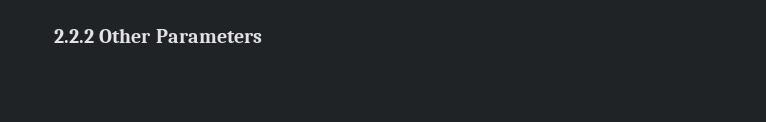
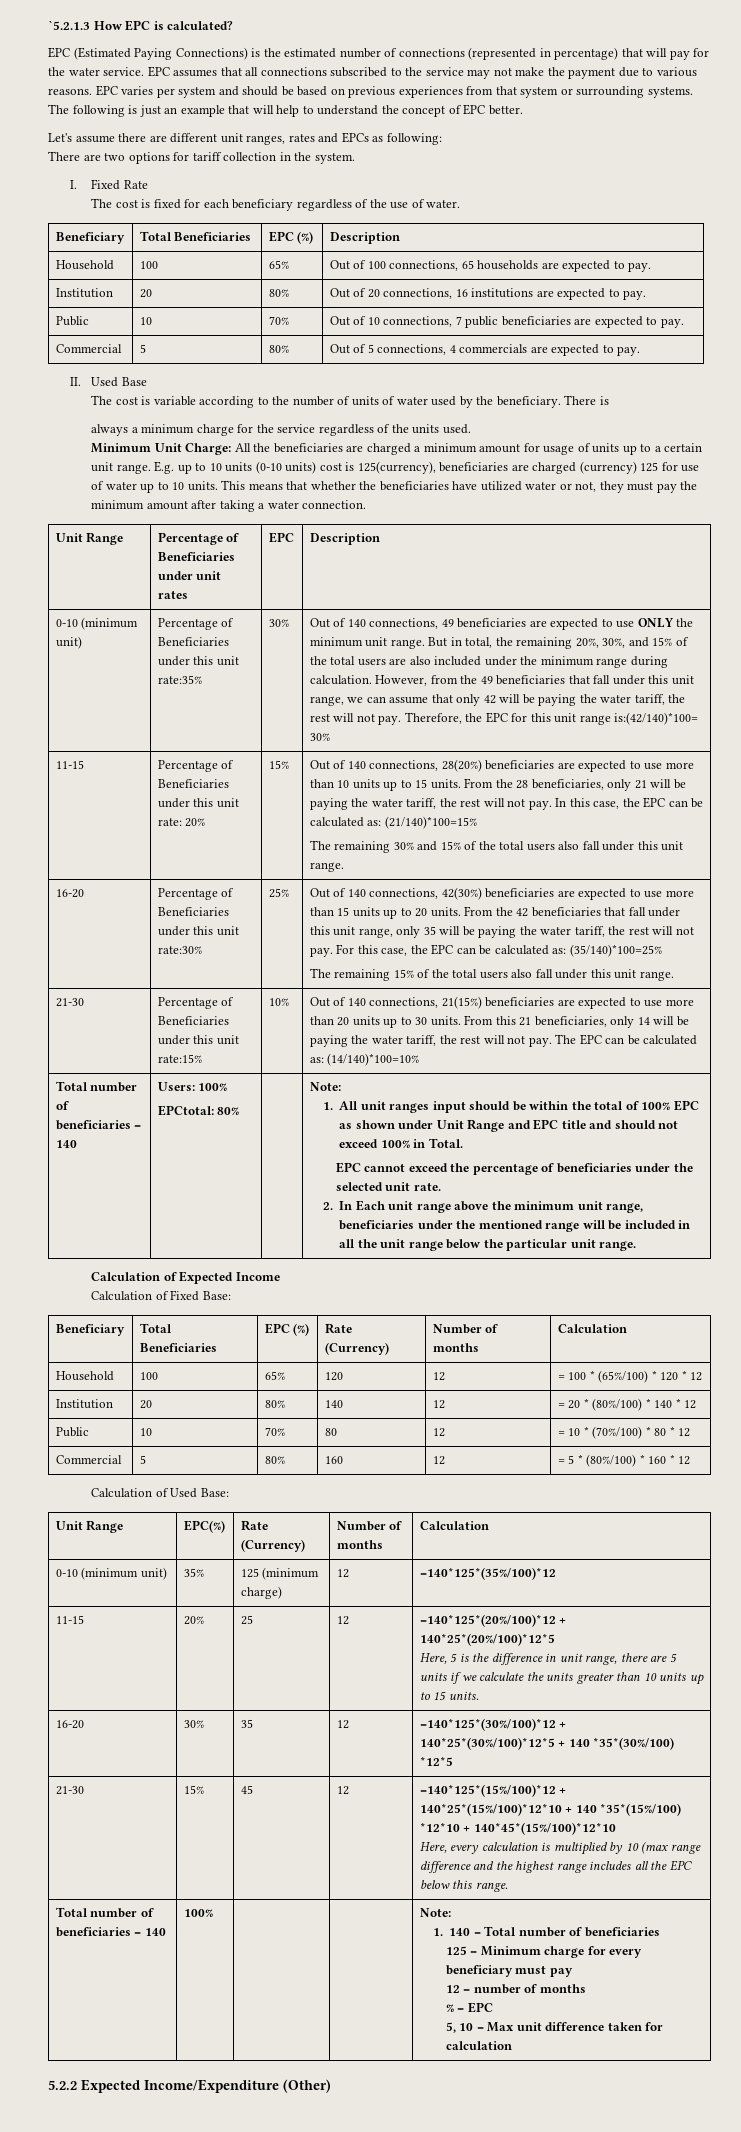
[54,28,262,43] 2.2.2 Other Parameters -> [48,20,234,31] [48,47,710,60] [48,66,697,79] [48,85,693,98] [48,104,523,117] [48,132,442,145] [48,151,355,164] [69,179,148,190] [91,198,461,211] [55,232,125,244] [139,231,252,241] [268,231,314,244] [329,232,400,244] [55,260,114,270] [139,261,158,269] [268,260,289,269] [329,260,652,272] [55,288,113,298] [139,289,152,298] [268,289,289,297] [329,288,647,300] [55,316,89,326] [139,317,152,325] [268,316,289,325] [329,316,684,328] [55,344,122,353] [139,344,146,353] [268,345,289,353] [329,344,641,356] [69,377,147,387] [91,395,609,408] [91,424,471,436] [91,443,703,455] [91,461,700,474] [91,480,698,493] [91,500,367,512] [55,532,124,545] [157,532,240,545] [157,552,235,561] [157,571,222,580] [157,590,188,599] [268,532,294,543] [309,533,380,545] [55,617,139,630] [55,636,82,649] [157,618,235,630] [157,637,229,646] [157,656,239,666] [157,675,202,684] [268,619,289,627] [309,618,694,630] [309,637,689,649] [309,656,668,668] [309,675,694,686] [309,694,686,706] [309,712,699,725] [309,733,330,741] [55,760,84,769] [157,760,235,772] [157,779,229,788] [157,798,239,808] [157,818,206,827] [268,760,289,769] [309,759,694,772] [309,778,686,791] [309,797,704,810] [309,816,477,829] [309,840,684,853] [309,862,344,872] [55,889,84,898] [157,888,235,900] [157,907,229,916] [157,926,239,936] [157,946,202,954] [268,888,289,898] [309,887,694,900] [309,906,681,919] [309,926,694,938] [309,944,662,957] [309,968,674,981] [55,998,84,1007] [157,997,235,1009] [157,1016,229,1025] [157,1035,239,1045] [157,1054,202,1063] [268,998,289,1006] [309,996,694,1009] [309,1015,689,1028] [309,1034,698,1047] [309,1053,420,1066] [55,1081,138,1092] [55,1101,69,1110] [55,1120,142,1130] [55,1140,77,1148] [157,1082,228,1091] [157,1105,240,1116] [309,1082,341,1091] [322,1100,699,1113] [339,1119,679,1132] [339,1138,463,1148] [335,1162,693,1175] [335,1182,441,1191] [322,1200,644,1213] [339,1220,691,1232] [339,1239,637,1251] [91,1271,280,1284] [91,1290,231,1301] [55,1324,125,1336] [139,1323,172,1333] [139,1343,217,1352] [264,1323,310,1336] [324,1323,352,1334] [324,1342,389,1355] [432,1324,499,1334] [432,1343,479,1352] [557,1324,627,1333] [55,1371,114,1381] [139,1372,158,1380] [264,1371,285,1380] [324,1372,343,1381] [432,1372,445,1381] [557,1370,703,1383] [55,1399,113,1409] [139,1400,152,1409] [264,1400,285,1408] [324,1400,343,1408] [432,1400,445,1409] [557,1398,697,1411] [55,1427,89,1437] [139,1428,152,1436] [264,1427,285,1436] [324,1428,337,1436] [432,1428,445,1437] [557,1426,691,1439] [55,1455,122,1464] [139,1455,146,1464] [264,1456,285,1464] [324,1456,343,1464] [432,1456,445,1465] [557,1454,691,1467] [91,1488,229,1498] [55,1520,124,1533] [183,1520,225,1533] [240,1520,268,1531] [240,1539,305,1552] [336,1521,403,1531] [336,1540,383,1549] [419,1521,489,1530] [55,1567,167,1580] [183,1568,204,1577] [240,1567,320,1580] [240,1586,282,1599] [336,1569,349,1578] [419,1567,556,1580] [55,1615,84,1624] [183,1616,204,1625] [240,1615,253,1625] [336,1616,349,1625] [419,1614,567,1627] [419,1633,555,1646] [419,1653,677,1665] [419,1672,704,1685] [419,1691,479,1701] [55,1720,84,1729] [183,1720,204,1728] [240,1719,253,1728] [336,1720,349,1729] [419,1718,567,1731] [419,1737,675,1750] [419,1757,453,1766] [55,1786,84,1795] [183,1785,204,1794] [240,1785,253,1794] [336,1786,349,1795] [419,1784,567,1797] [419,1803,682,1816] [419,1822,616,1835] [419,1841,701,1855] [419,1860,692,1873] [419,1880,508,1892] [55,1907,154,1918] [55,1927,166,1937] [183,1909,213,1917] [419,1908,451,1917] [432,1926,660,1937] [445,1946,643,1958] [445,1965,573,1977] [445,1984,586,1994] [445,2002,493,2013] [445,2022,664,2033] [445,2041,512,2050] [48,2079,331,2093] `5.2.1.3 How EPC is calculated? // EPC (Estimated Paying Connections) is the estimated number of connections (represented in percentage) that will pay for the water service. EPC assumes that all connections subscribed to the service may not make the payment due to various reasons. EPC varies per system and should be based on previous experiences from that system or surrounding systems. The following is just an example that will help to understand the concept of EPC better. // Let's assume there are different unit ranges, rates and EPCs as following: // There are two options for tariff collection in the system. // I. Fixed Rate // The cost is fixed for each beneficiary regardless of the use of water. // Beneficiary | Total Beneficiaries | EPC (%) | Description // Household | 100 | 65% | Out of 100 connections, 65 households are expected to pay. // Institution | 20 | 80% | Out of 20 connections, 16 institutions are expected to pay. // Public | 10 | 70% | Out of 10 connections, 7 public beneficiaries are expected to pay. // Commercial | 5 | 80% | Out of 5 connections, 4 commercials are expected to pay. // II. Used Base // The cost is variable according to the number of units of water used by the beneficiary. There is // always a minimum charge for the service regardless of the units used. // Minimum Unit Charge: All the beneficiaries are charged a minimum amount for usage of units up to a certain unit range. E.g. up to 10 units (0-10 units) cost is 125(currency), beneficiaries are charged (currency) 125 for use of water up to 10 units. This means that whether the beneficiaries have utilized water or not, they must pay the minimum amount after taking a water connection. // Unit Range | Percentage of Beneficiaries under unit rates | EPC | Description // 0-10 (minimum unit) | Percentage of Beneficiaries under this unit rate:35% | 30% | Out of 140 connections, 49 beneficiaries are expected to use ONLY the minimum unit range. But in total, the remaining 20%, 30%, and 15% of the total users are also included under the minimum range during calculation. However, from the 49 beneficiaries that fall under this unit range, we can assume that only 42 will be paying the water tariff, the rest will not pay. Therefore, the EPC for this unit range is:(42/140)*100= 30% // 11-15 | Percentage of Beneficiaries under this unit rate: 20% | 15% | Out of 140 connections, 28(20%) beneficiaries are expected to use more than 10 units up to 15 units. From the 28 beneficiaries, only 21 will be paying the water tariff, the rest will not pay. In this case, the EPC can be calculated as: (21/140)*100=15% // The remaining 30% and 15% of the total users also fall under this unit range. // 16-20 | Percentage of Beneficiaries under this unit rate:30% | 25% | Out of 140 connections, 42(30%) beneficiaries are expected to use more than 15 units up to 20 units. From the 42 beneficiaries that fall under this unit range, only 35 will be paying the water tariff, the rest will not pay. For this case, the EPC can be calculated as: (35/140)*100=25% // The remaining 15% of the total users also fall under this unit range. // 21-30 | Percentage of Beneficiaries under this unit rate:15% | 10% | Out of 140 connections, 21(15%) beneficiaries are expected to use more than 20 units up to 30 units. From this 21 beneficiaries, only 14 will be paying the water tariff, the rest will not pay. The EPC can be calculated as: (14/140)*100=10% // Total number of beneficiaries = 140 | Users: 100% // EPCtotal: 80% | | Note: // 1. All unit ranges input should be within the total of 100% EPC as shown under Unit Range and EPC title and should not exceed 100% in Total. // EPC cannot exceed the percentage of beneficiaries under the selected unit rate. // 2. In Each unit range above the minimum unit range, beneficiaries under the mentioned range will be included in all the unit range below the particular unit range. // Calculation of Expected Income // Calculation of Fixed Base: // Beneficiary | Total Beneficiaries | EPC (%) | Rate (Currency) | Number of months | Calculation // Household | 100 | 65% | 120 | 12 | = 100 * (65%/100) * 120 * 12 // Institution | 20 | 80% | 140 | 12 | = 20 * (80%/100) * 140 * 12 // Public | 10 | 70% | 80 | 12 | = 10 * (70%/100) * 80 * 12 // Commercial | 5 | 80% | 160 | 12 | = 5 * (80%/100) * 160 * 12 // Calculation of Used Base: // Unit Range | EPC(%) | Rate (Currency) | Number of months | Calculation // 0-10 (minimum unit) | 35% | 125 (minimum charge) | 12 | =140*125*(35%/100)*12 // 11-15 | 20% | 25 | 12 | =140*125*(20%/100)*12 + 140*25*(20%/100)*12*5 // Here, 5 is the difference in unit range, there are 5 units if we calculate the units greater than 10 units up to 15 units. // 16-20 | 30% | 35 | 12 | =140*125*(30%/100)*12 + 140*25*(30%/100)*12*5 + 140 *35*(30%/100) *12*5 // 21-30 | 15% | 45 | 12 | =140*125*(15%/100)*12 + 140*25*(15%/100)*12*10 + 140 *35*(15%/100) *12*10 + 140*45*(15%/100)*12*10 // Here, every calculation is multiplied by 10 (max range difference and the highest range includes all the EPC below this range. // Total number of beneficiaries = 140 | 100% | | | Note: // 1. 140 = Total number of beneficiaries // 125 = Minimum charge for every beneficiary must pay // 12 = number of months // % = EPC // 5, 10 = Max unit difference taken for calculation // 5.2.2 Expected Income/Expenditure (Other)

